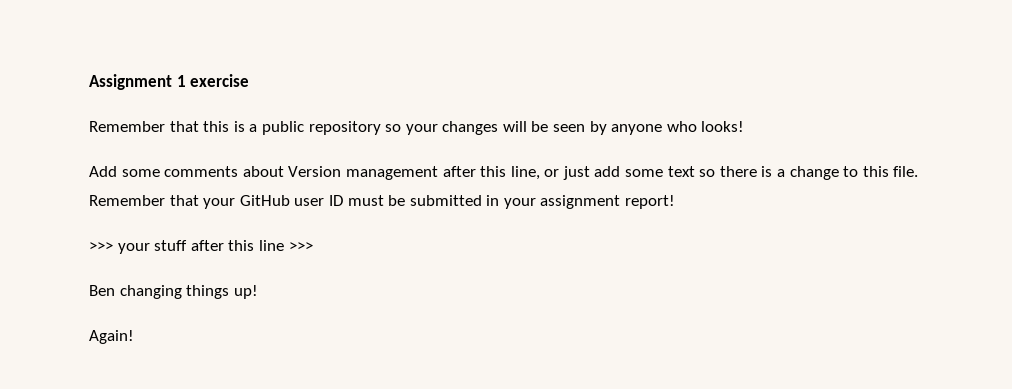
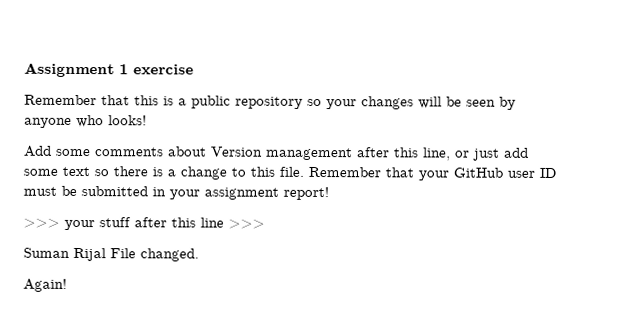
[89,285,258,299] Ben changing things up! -> [23,247,199,262] Suman Rijal File changed.

